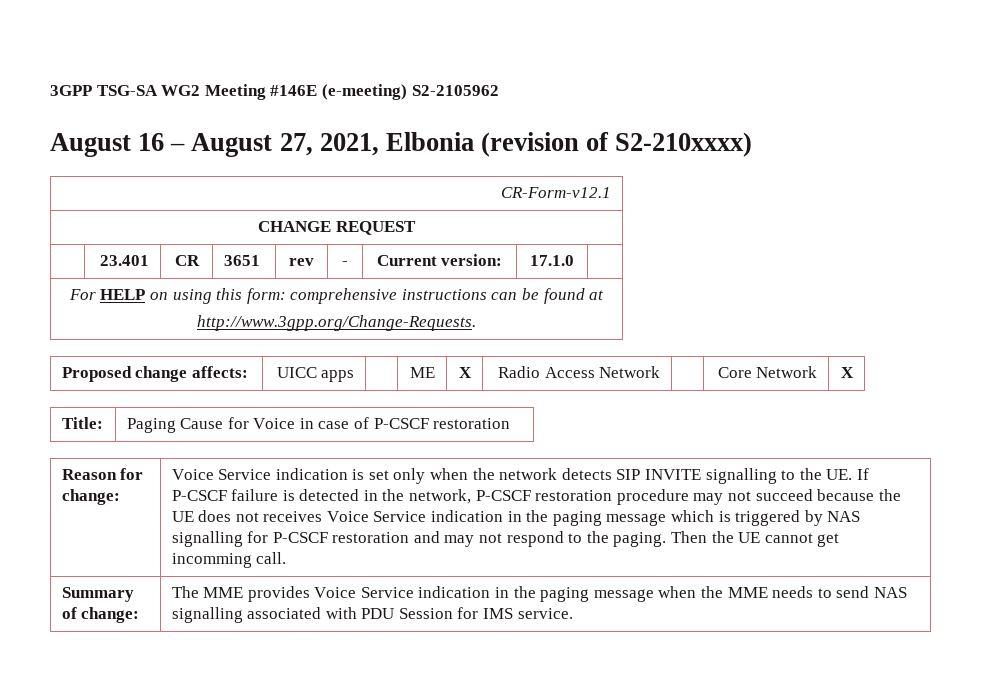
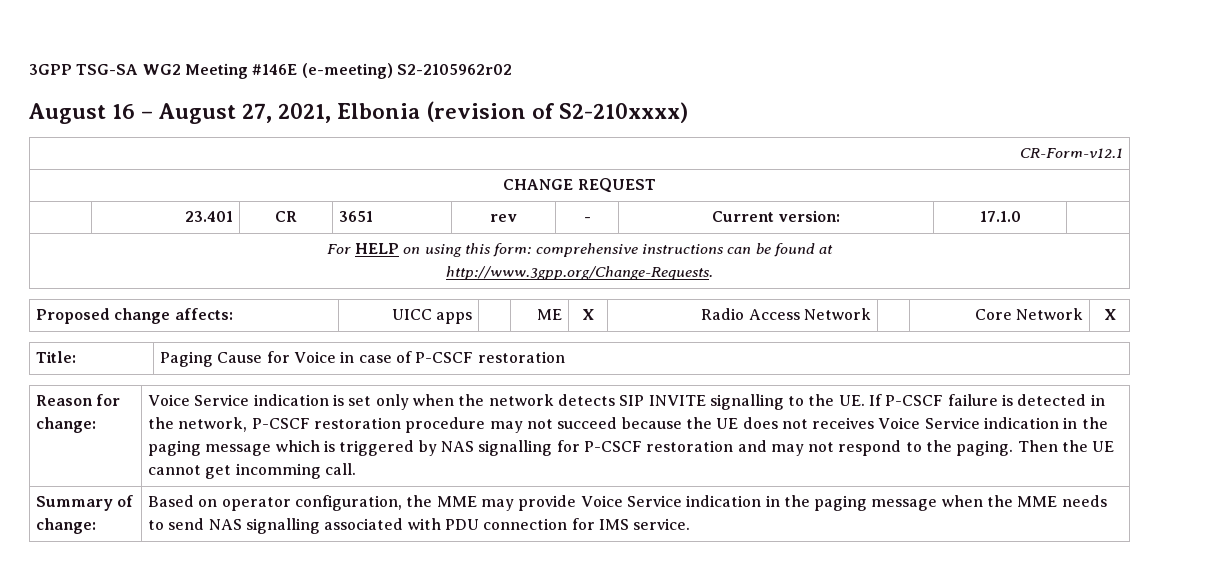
[411,85,499,96] S2-2105962 -> [396,64,512,75] S2-2105962r02
[171,586,310,602] The MME provides -> [147,495,577,511] Based on operator configuration, the MME may provide
[398,608,453,619] Session -> [483,518,568,530] connection

